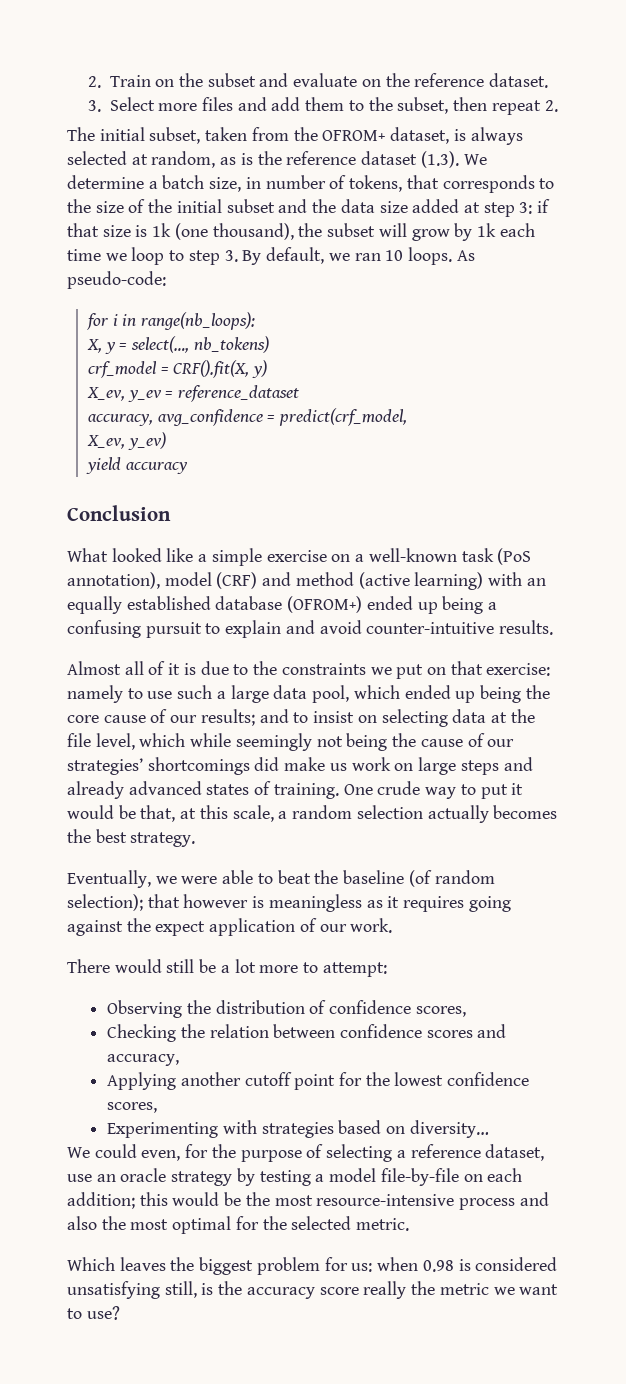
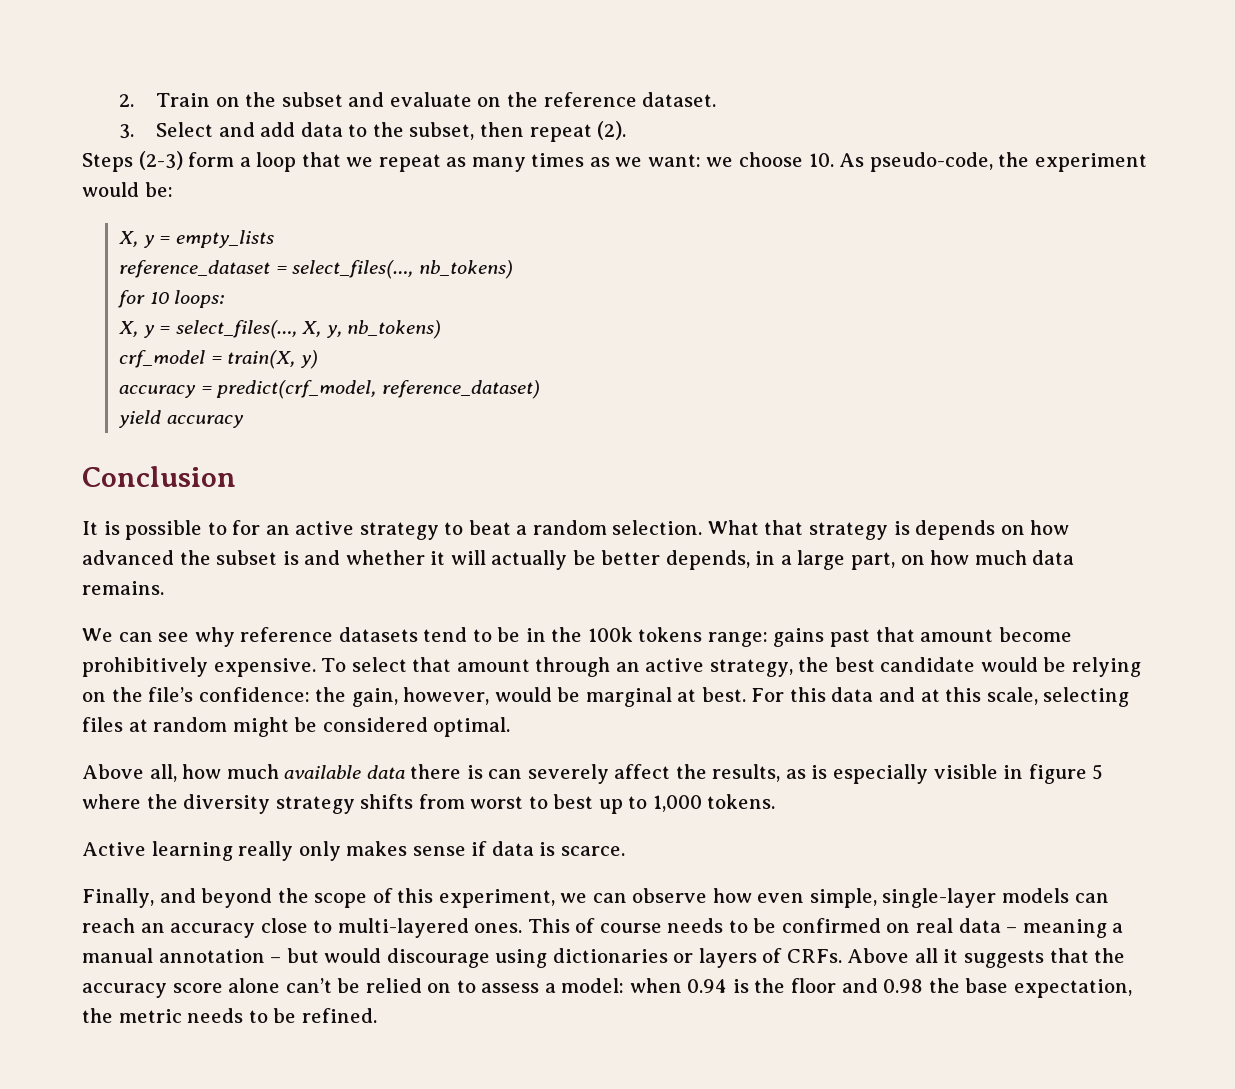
[158,97,234,111] more files -> (214, 129) none
[305,97,345,111] them -> [300,122,343,137] data
[544,100,558,112] [67,127,523,145] [67,151,487,168] [67,175,555,193] [67,199,551,217] [67,223,535,241] [67,247,475,265] [67,271,166,289] [86,312,256,330] [86,336,190,354] 2. // The initial subset, taken from the OFROM+ dataset, is always selected at random, as is the reference dataset (1.3). We determine a batch size, in number of tokens, that corresponds to the size of the initial subset and the data size added at step 3: if that size is 1k (one thousand), the subset will grow by 1k each time we loop to step 3. By default, we ran 10 loops. As pseudo-code: // for i in range(nb_loops): // X, y = select(…, -> [597,121,627,140] [82,151,1147,172] [82,182,173,197] [119,230,274,248] [119,260,513,279] [118,290,225,308] [119,320,342,339] (2). // Steps (2-3) form a loop that we repeat as many times as we want: we choose 10. As pseudo-code, the experiment would be: // X, y = empty_lists // reference_dataset = select_files(…, nb_tokens) // for 10 loops: // X, y = select_files(…, X, y,
[173,360,250,378] CRF().fit(X, -> [227,350,296,369] train(X,
[86,385,300,402] [87,409,263,426] X_ev, y_ev = reference_dataset // accuracy, avg_confidence -> [119,385,197,398] accuracy
[86,432,166,450] // X_ev, y_ev) -> [381,380,540,399] reference_dataset)
[67,548,532,566] [67,572,546,590] [67,596,498,614] [67,620,554,638] [67,661,551,679] [67,685,550,703] [67,709,535,727] [67,733,515,751] [67,757,533,775] [67,781,524,799] [67,805,558,823] [67,829,196,847] [67,870,495,888] [67,894,511,912] [67,918,393,936] [67,959,387,977] [107,1000,466,1018] [107,1024,507,1042] [107,1054,180,1066] [107,1072,530,1090] [107,1102,158,1113] [107,1120,489,1138] [67,1144,545,1162] [67,1168,523,1186] [67,1192,549,1210] [67,1216,410,1234] [67,1257,558,1275] [67,1281,559,1299] [67,1306,120,1320] What looked like a simple exercise on a well-known task (PoS annotation), model (CRF) and method (active learning) with an equally established database (OFROM+) ended up being a confusing pursuit to explain and avoid counter-intuitive results. // Almost all of it is due to the constraints we put on that exercise: namely to use such a large data pool, which ended up being the core cause of our results; and to insist on selecting data at the file level, which while seemingly not being the cause of our strategies’ shortcomings did make us work on large steps and already advanced states of training. One crude way to put it would be that, at this scale, a random selection actually becomes the best strategy. // Eventually, we were able to beat the baseline (of random selection); that however is meaningless as it requires going against the expect application of our work. // There would still be a lot more to attempt: // Observing the distribution of confidence scores, // Checking the relation between confidence scores and accuracy, // Applying another cutoff point for the lowest confidence scores, // Experimenting with strategies based on diversity… // We could even, for the purpose of selecting a reference dataset, use an oracle strategy by testing a model file-by-file on each addition; this would be the most resource-intensive process and also the most optimal for the selected metric. // Which leaves the biggest problem for us: when 0.98 is considered unsatisfying still, is the accuracy score really the metric we want to use? -> [82,520,1070,540] [82,550,1075,570] [82,581,164,595] [82,627,1072,647] [82,657,1142,677] [82,687,1130,707] [82,717,511,737] [82,764,1104,784] [82,794,776,814] [82,841,625,861] [82,888,1109,908] [82,918,1124,938] [82,948,1126,968] [82,978,1132,998] [82,1008,377,1023] It is possible to for an active strategy to beat a random selection. What that strategy is depends on how advanced the subset is and whether it will actually be better depends, in a large part, on how much data remains. // We can see why reference datasets tend to be in the 100k tokens range: gains past that amount become prohibitively expensive. To select that amount through an active strategy, the best candidate would be relying on the file’s confidence: the gain, however, would be marginal at best. For this data and at this scale, selecting files at random might be considered optimal. // Above all, how much available data there is can severely affect the results, as is especially visible in figure 5 where the diversity strategy shifts from worst to best up to 1,000 tokens. // Active learning really only makes sense if data is scarce. // Finally, and beyond the scope of this experiment, we can observe how even simple, single-layer models can reach an accuracy close to multi-layered ones. This of course needs to be confirmed on real data – meaning a manual annotation – but would discourage using dictionaries or layers of CRFs. Above all it suggests that the accuracy score alone can’t be relied on to assess a model: when 0.94 is the floor and 0.98 the base expectation, the metric needs to be refined.

